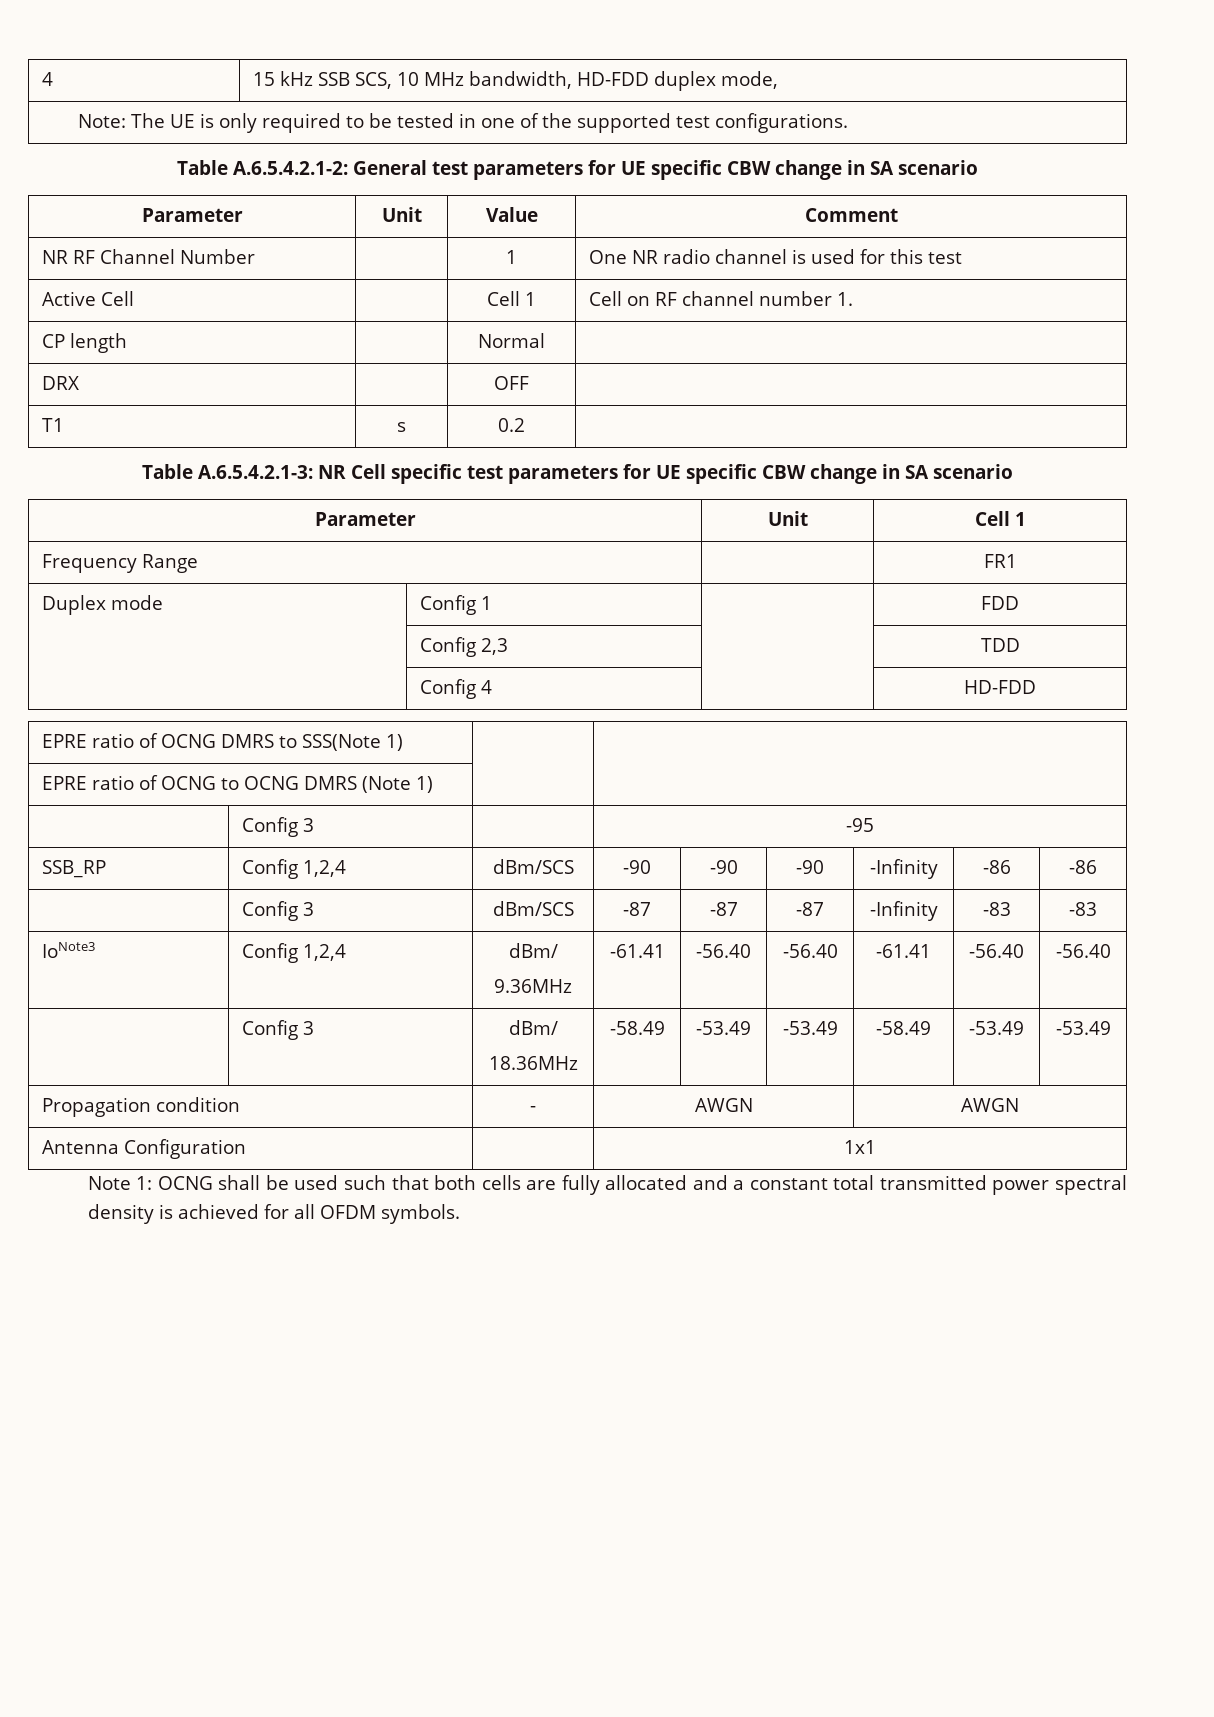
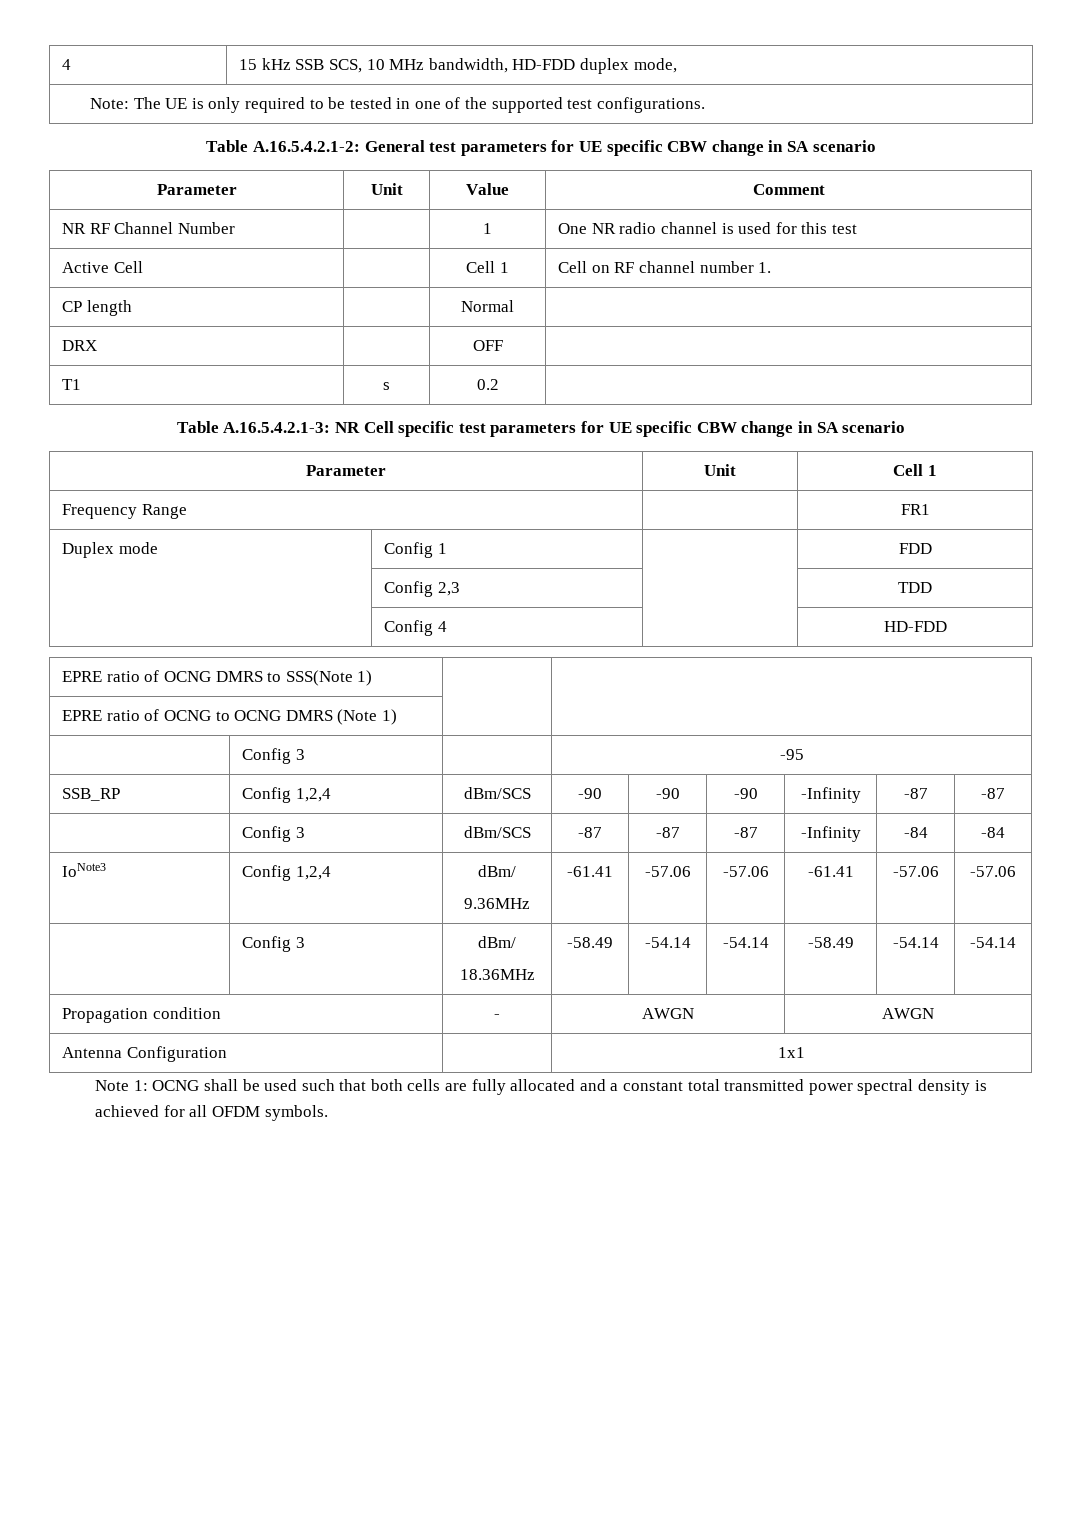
[232,161,348,175] A.6.5.4.2.1-2: -> [253,141,361,152] A.16.5.4.2.1-2:
[197,465,313,479] A.6.5.4.2.1-3: -> [223,422,331,433] A.16.5.4.2.1-3:
[982,860,1011,874] [1069,860,1097,874] -86 | -86 -> [903,788,928,799] [981,788,1005,799] -87 | -87
[982,902,1011,916] [1069,902,1097,916] -83 | -83 -> [903,827,928,838] [981,827,1005,838] -84 | -84
[696,944,751,958] [782,944,838,958] [876,944,931,958] [969,944,1024,958] [1055,944,1111,958] -56.40 | -56.40 | -61.41 | -56.40 | -56.40 -> [644,866,691,877] [722,866,769,877] [807,866,854,877] [892,866,939,877] [970,866,1016,877] -57.06 | -57.06 | -61.41 | -57.06 | -57.06
[696,1021,751,1035] [782,1021,838,1035] [876,1021,931,1035] [969,1021,1024,1035] [1055,1021,1111,1035] -53.49 | -53.49 | -58.49 | -53.49 | -53.49 -> [644,937,691,948] [722,937,769,948] [807,937,854,948] [892,937,939,948] [970,937,1016,948] -54.14 | -54.14 | -58.49 | -54.14 | -54.14

